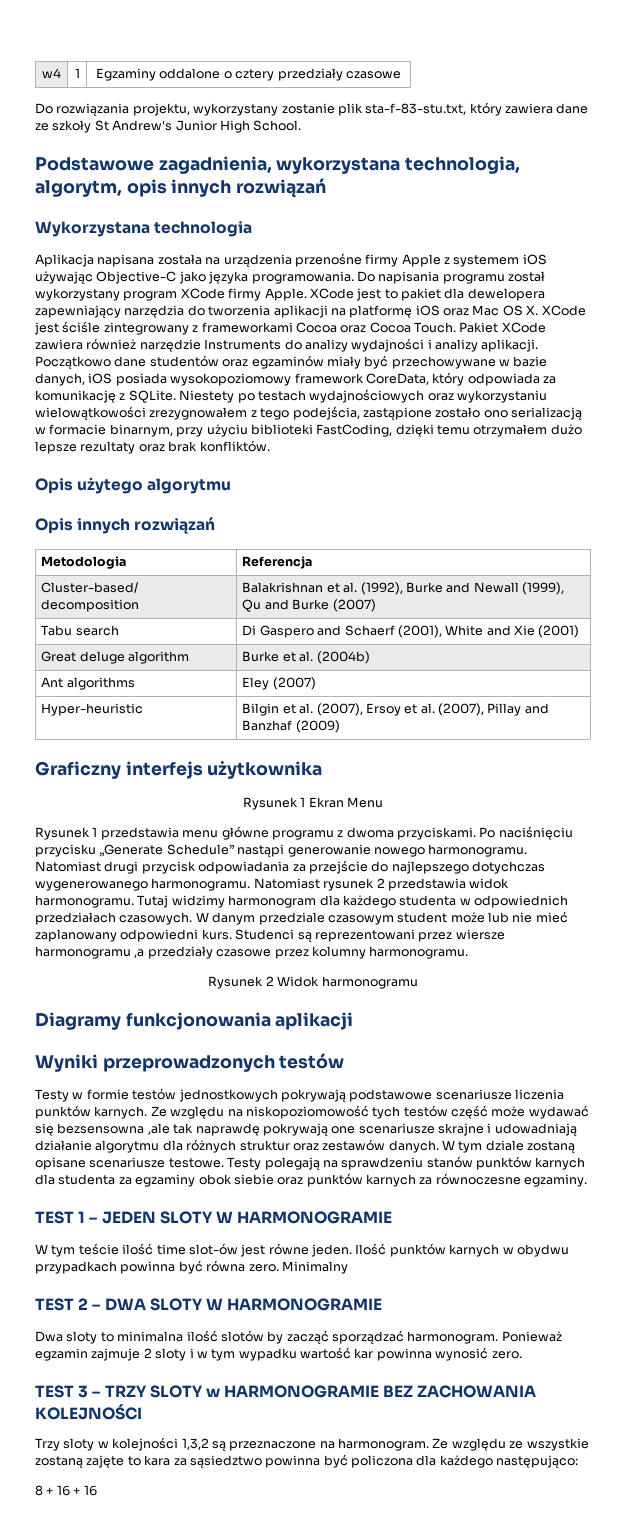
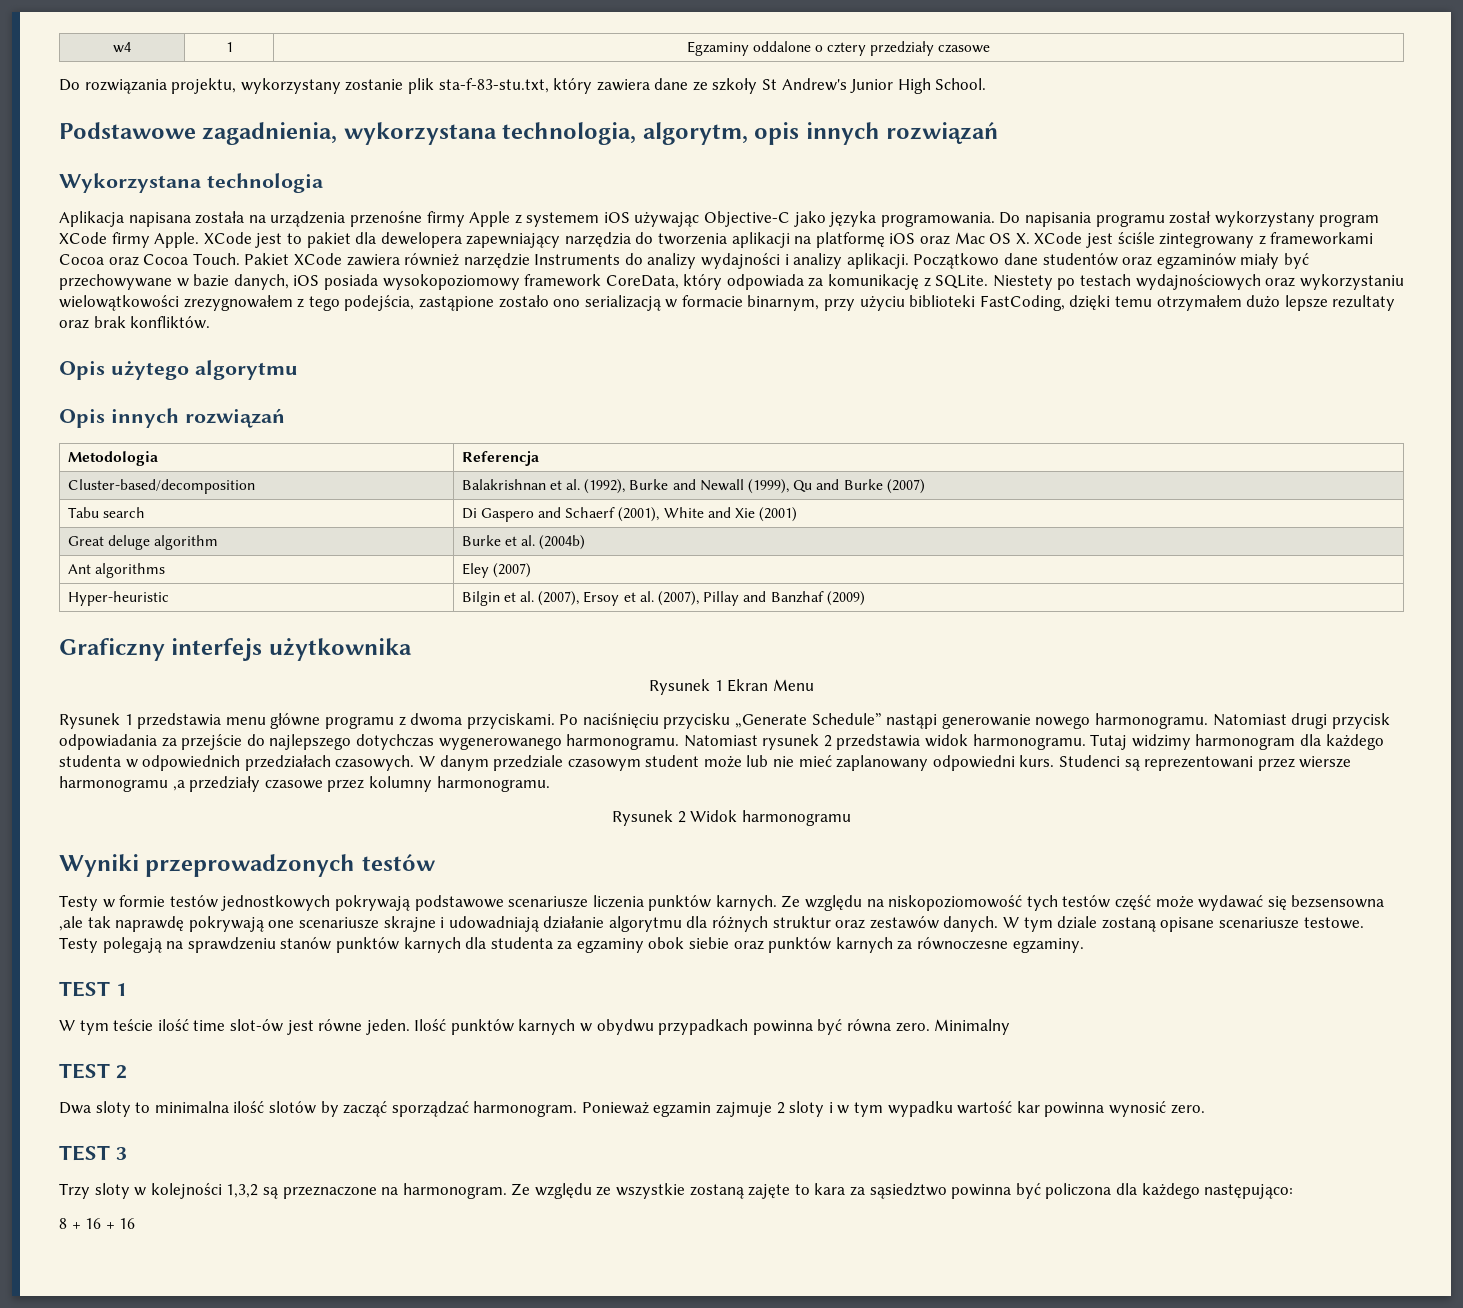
[35,1012,354,1030] // Diagramy funkcjonowania aplikacji -> (851, 818) none
[89,1211,393,1224] – JEDEN SLOTY W HARMONOGRAMIE -> (127, 989) none
[92,1298,383,1311] – DWA SLOTY W HARMONOGRAMIE -> (127, 1072) none
[92,1385,537,1398] [35,1404,142,1420] – TRZY SLOTY w HARMONOGRAMIE BEZ ZACHOWANIA KOLEJNOŚCI -> (127, 1153) none

